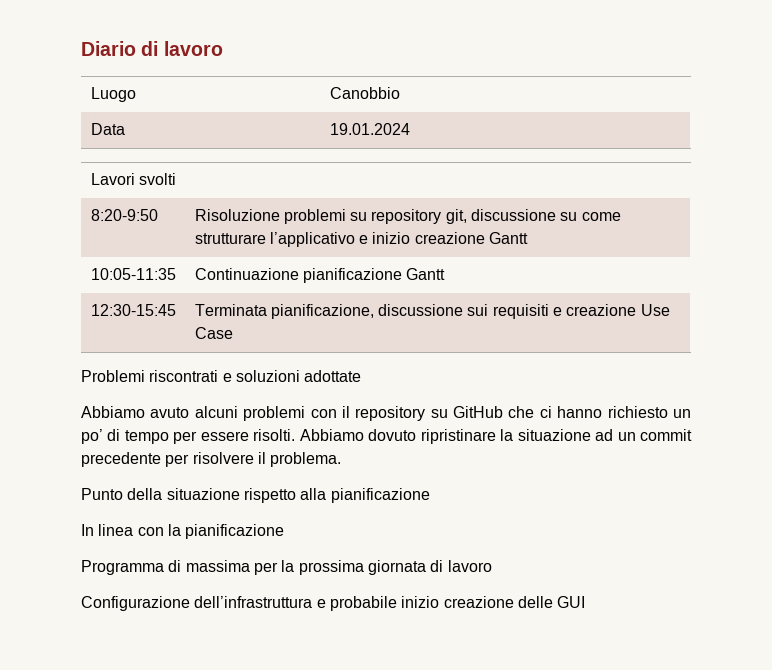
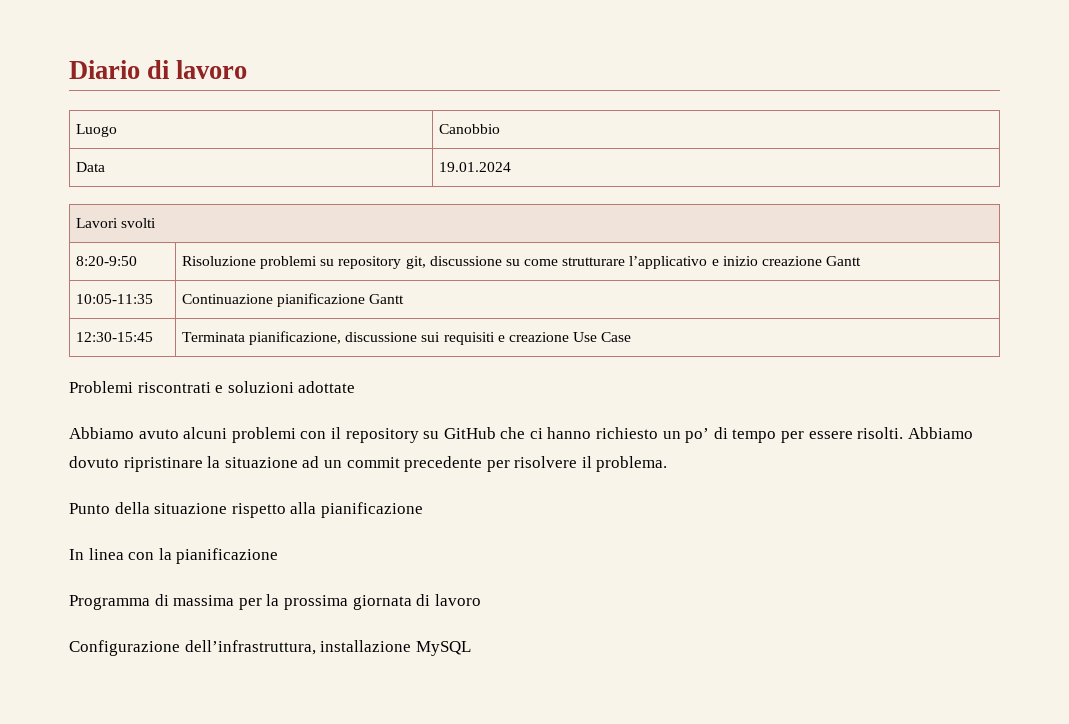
[194,596,586,611] dell’infrastruttura e probabile inizio creazione delle GUI -> [184,640,471,656] dell’infrastruttura, installazione MySQL

